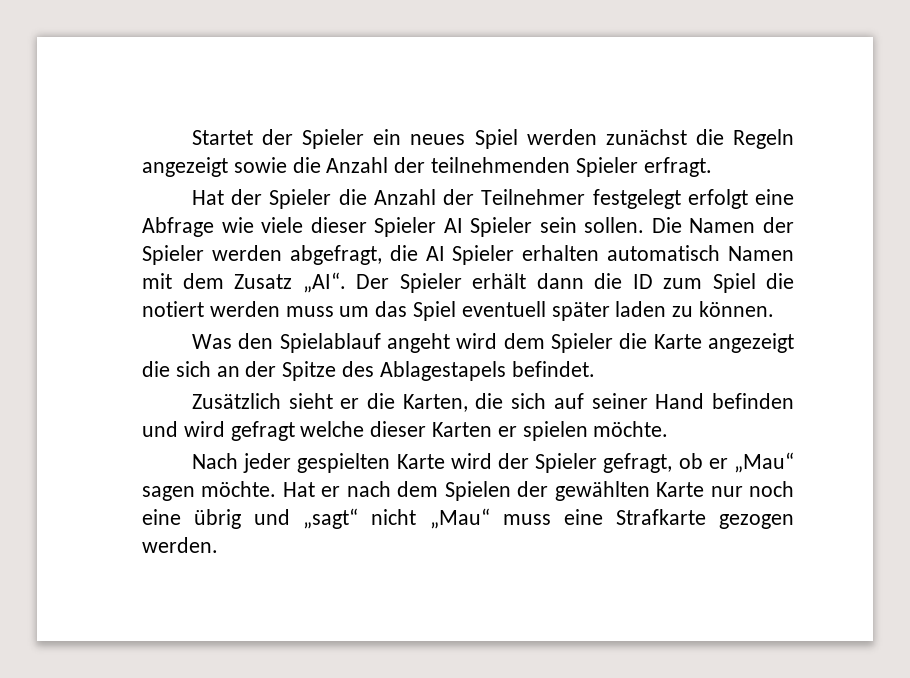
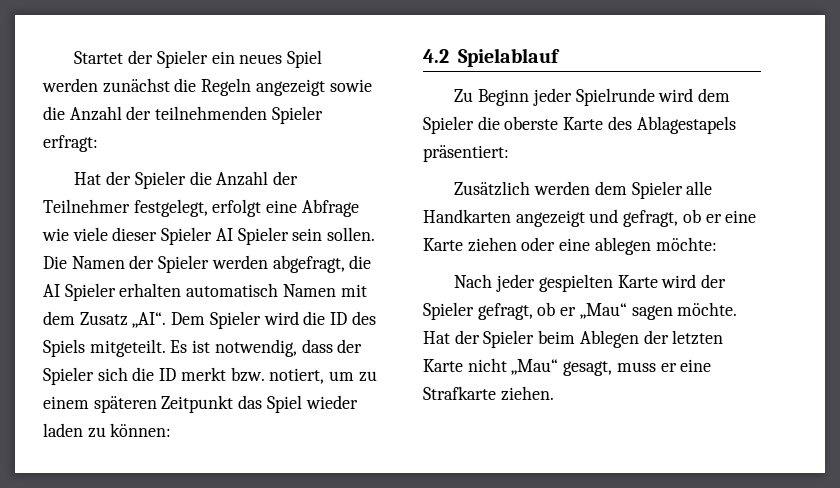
[643,157,712,177] erfragt. -> [43,135,98,152] erfragt:
[592,189,681,209] festgelegt -> [133,199,208,217] festgelegt,
[356,273,794,293] [142,301,775,321] [191,333,795,353] [142,361,337,381] Der Spieler erhält dann die ID zum Spiel die notiert werden muss um das Spiel eventuell später laden zu können. // Was den Spielablauf angeht wird dem Spieler die Karte angezeigt die sich an der Spitze -> [171,311,376,329] [43,339,363,357] [43,367,377,385] [43,395,358,413] [43,423,172,438] [423,48,560,67] [454,88,731,106] [423,116,604,134] Dem Spieler wird die ID des Spiels mitgeteilt. Es ist notwendig, dass der Spieler sich die ID merkt bzw. notiert, um zu einem späteren Zeitpunkt das Spiel wieder laden zu können: // 4.2 Spielablauf // Zu Beginn jeder Spielrunde wird dem Spieler die oberste Karte
[511,361,595,377] befindet. -> [423,145,509,162] präsentiert:
[288,393,795,412] [142,421,669,441] sieht er die Karten, die sich auf seiner Hand befinden und wird gefragt welche dieser Karten er spielen möchte. -> [534,181,713,199] [423,209,757,227] [423,237,717,255] werden dem Spieler alle Handkarten angezeigt und gefragt, ob er eine Karte ziehen oder eine ablegen möchte:
[321,481,794,501] [142,508,794,529] [142,537,218,553] er nach dem Spielen der gewählten Karte nur noch eine übrig und „sagt“ nicht „Mau“ muss eine Strafkarte gezogen werden. -> [454,330,724,348] [423,358,712,376] [423,386,554,401] der Spieler beim Ablegen der letzten Karte nicht „Mau“ gesagt, muss er eine Strafkarte ziehen.

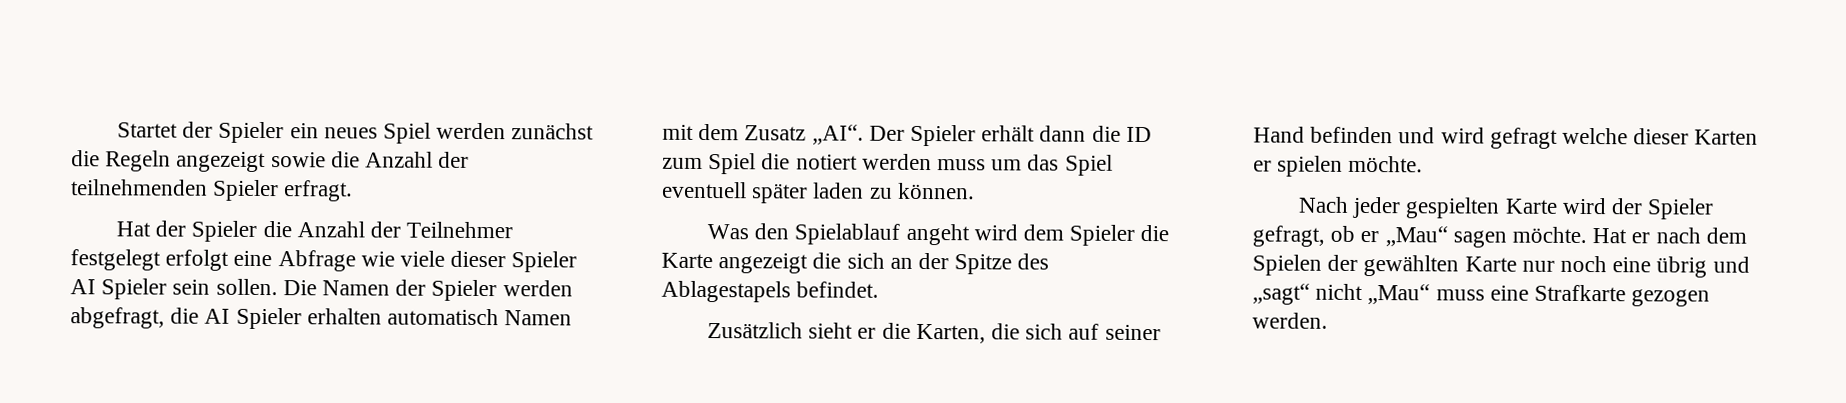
[43,135,98,152] erfragt: -> [283,180,354,202] erfragt.
[133,199,208,217] festgelegt, -> [70,249,161,271] festgelegt
[171,311,376,329] [43,339,363,357] [43,367,377,385] [43,395,358,413] [43,423,172,438] [423,48,560,67] [454,88,731,106] [423,116,604,134] Dem Spieler wird die ID des Spiels mitgeteilt. Es ist notwendig, dass der Spieler sich die ID merkt bzw. notiert, um zu einem späteren Zeitpunkt das Spiel wieder laden zu können: // 4.2 Spielablauf // Zu Beginn jeder Spielrunde wird dem Spieler die oberste Karte -> [868,124,1152,147] [662,153,1113,176] [662,181,975,204] [706,223,1170,246] [661,252,1013,275] Der Spieler erhält dann die ID zum Spiel die notiert werden muss um das Spiel eventuell später laden zu können. // Was den Spielablauf angeht wird dem Spieler die Karte angezeigt die sich an der Spitze
[423,145,509,162] präsentiert: -> [796,281,880,298] befindet.
[534,181,713,199] [423,209,757,227] [423,237,717,255] werden dem Spieler alle Handkarten angezeigt und gefragt, ob er eine Karte ziehen oder eine ablegen möchte: -> [808,322,1161,344] [1253,126,1759,149] [1253,155,1424,177] sieht er die Karten, die sich auf seiner Hand befinden und wird gefragt welche dieser Karten er spielen möchte.
[454,330,724,348] [423,358,712,376] [423,386,554,401] der Spieler beim Ablegen der letzten Karte nicht „Mau“ gesagt, muss er eine Strafkarte ziehen. -> [1631,227,1747,244] [1252,254,1750,278] [1252,283,1711,307] [1252,312,1328,329] er nach dem Spielen der gewählten Karte nur noch eine übrig und „sagt“ nicht „Mau“ muss eine Strafkarte gezogen werden.

